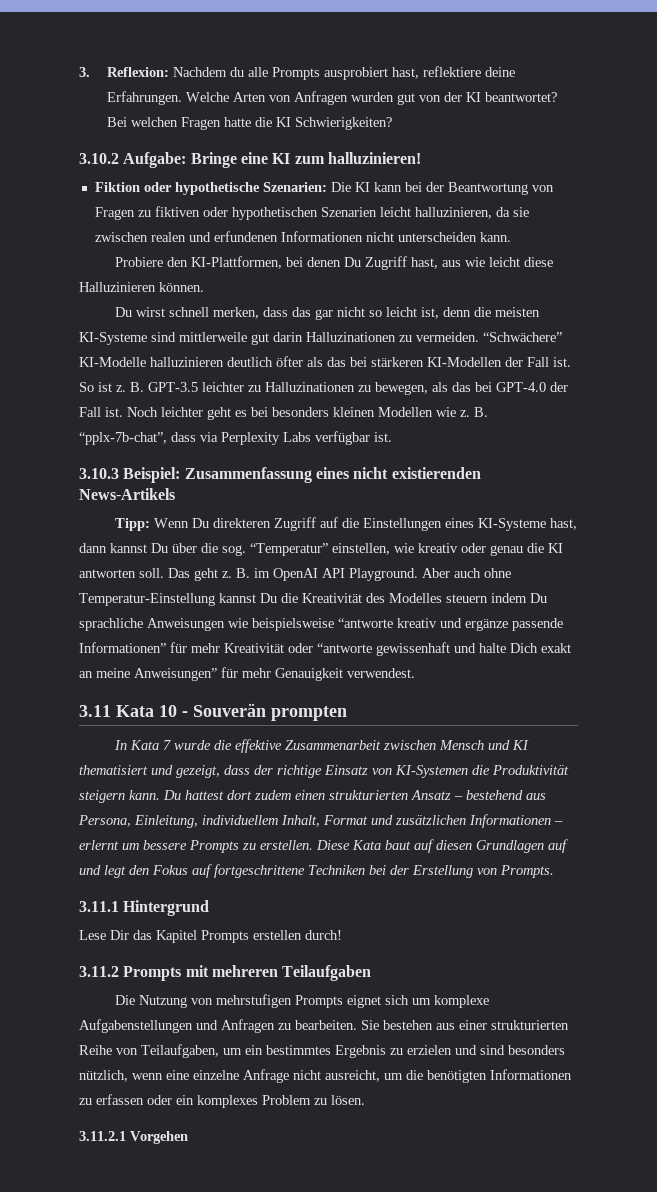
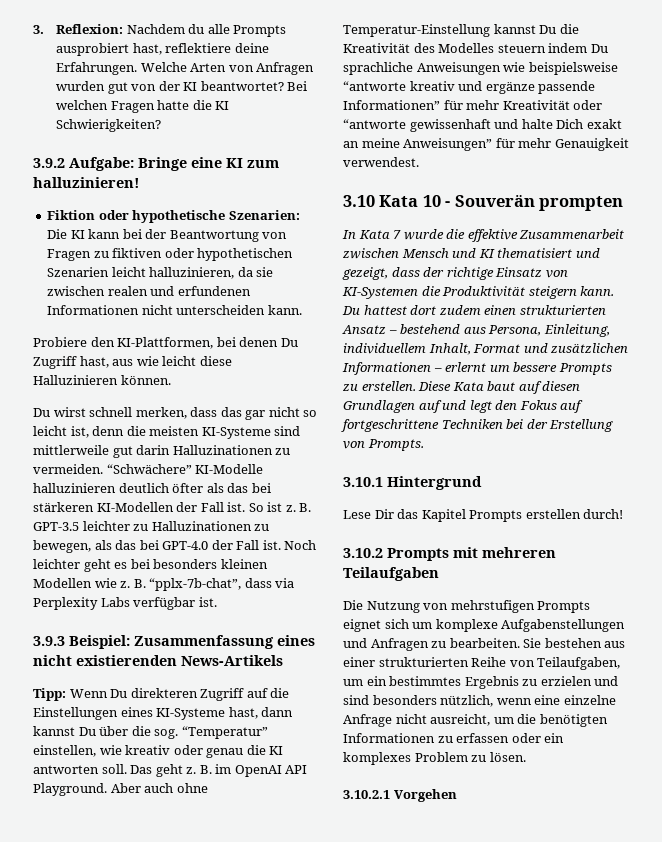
[79,153,119,164] 3.10.2 -> [33,158,65,168] 3.9.2
[79,468,119,479] 3.10.3 -> [33,636,65,646] 3.9.3
[79,705,111,717] 3.11 -> [343,195,375,207] 3.10
[79,901,119,912] 3.11.1 -> [343,477,383,487] 3.10.1
[79,966,119,977] 3.11.2 -> [343,548,383,558] 3.10.2
[79,1131,126,1141] 3.11.2.1 -> [343,790,390,799] 3.10.2.1

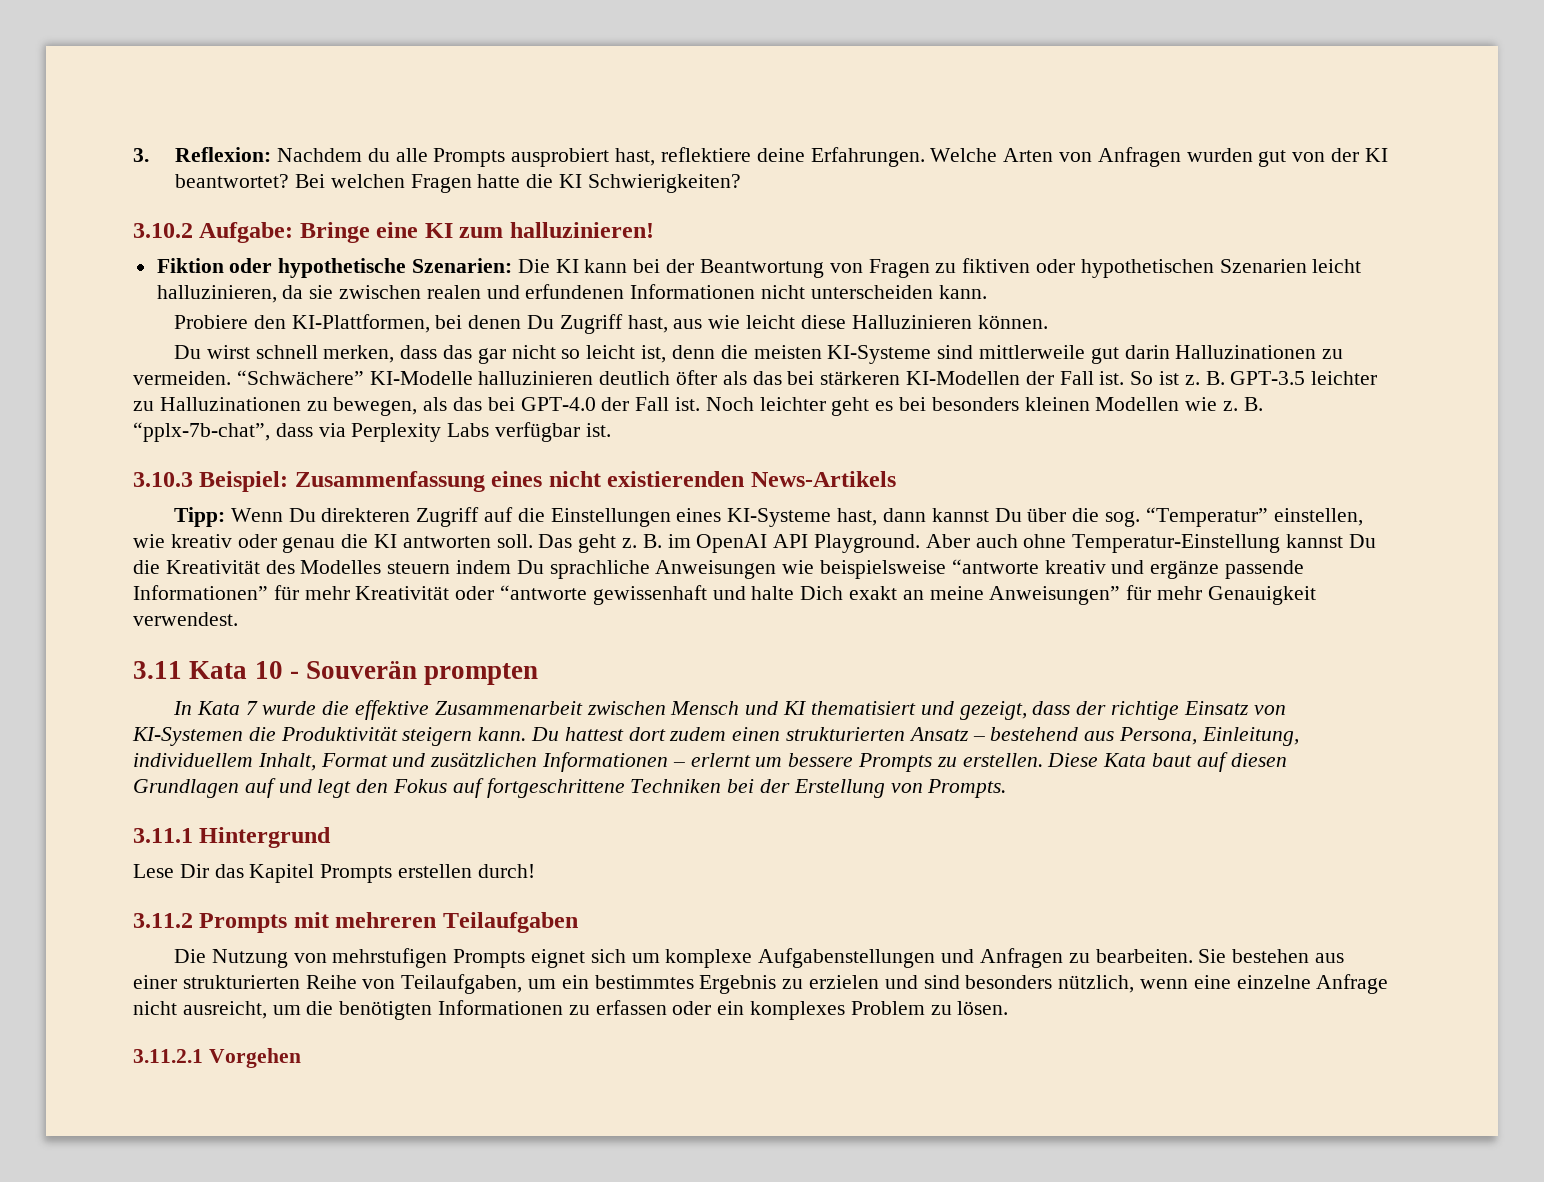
[33,158,65,168] 3.9.2 -> [133,223,193,238] 3.10.2
[33,636,65,646] 3.9.3 -> [133,472,193,487] 3.10.3
[343,195,375,207] 3.10 -> [133,661,182,679] 3.11
[343,477,383,487] 3.10.1 -> [133,828,193,843] 3.11.1
[343,548,383,558] 3.10.2 -> [133,913,193,928] 3.11.2
[343,790,390,799] 3.10.2.1 -> [133,1049,203,1063] 3.11.2.1

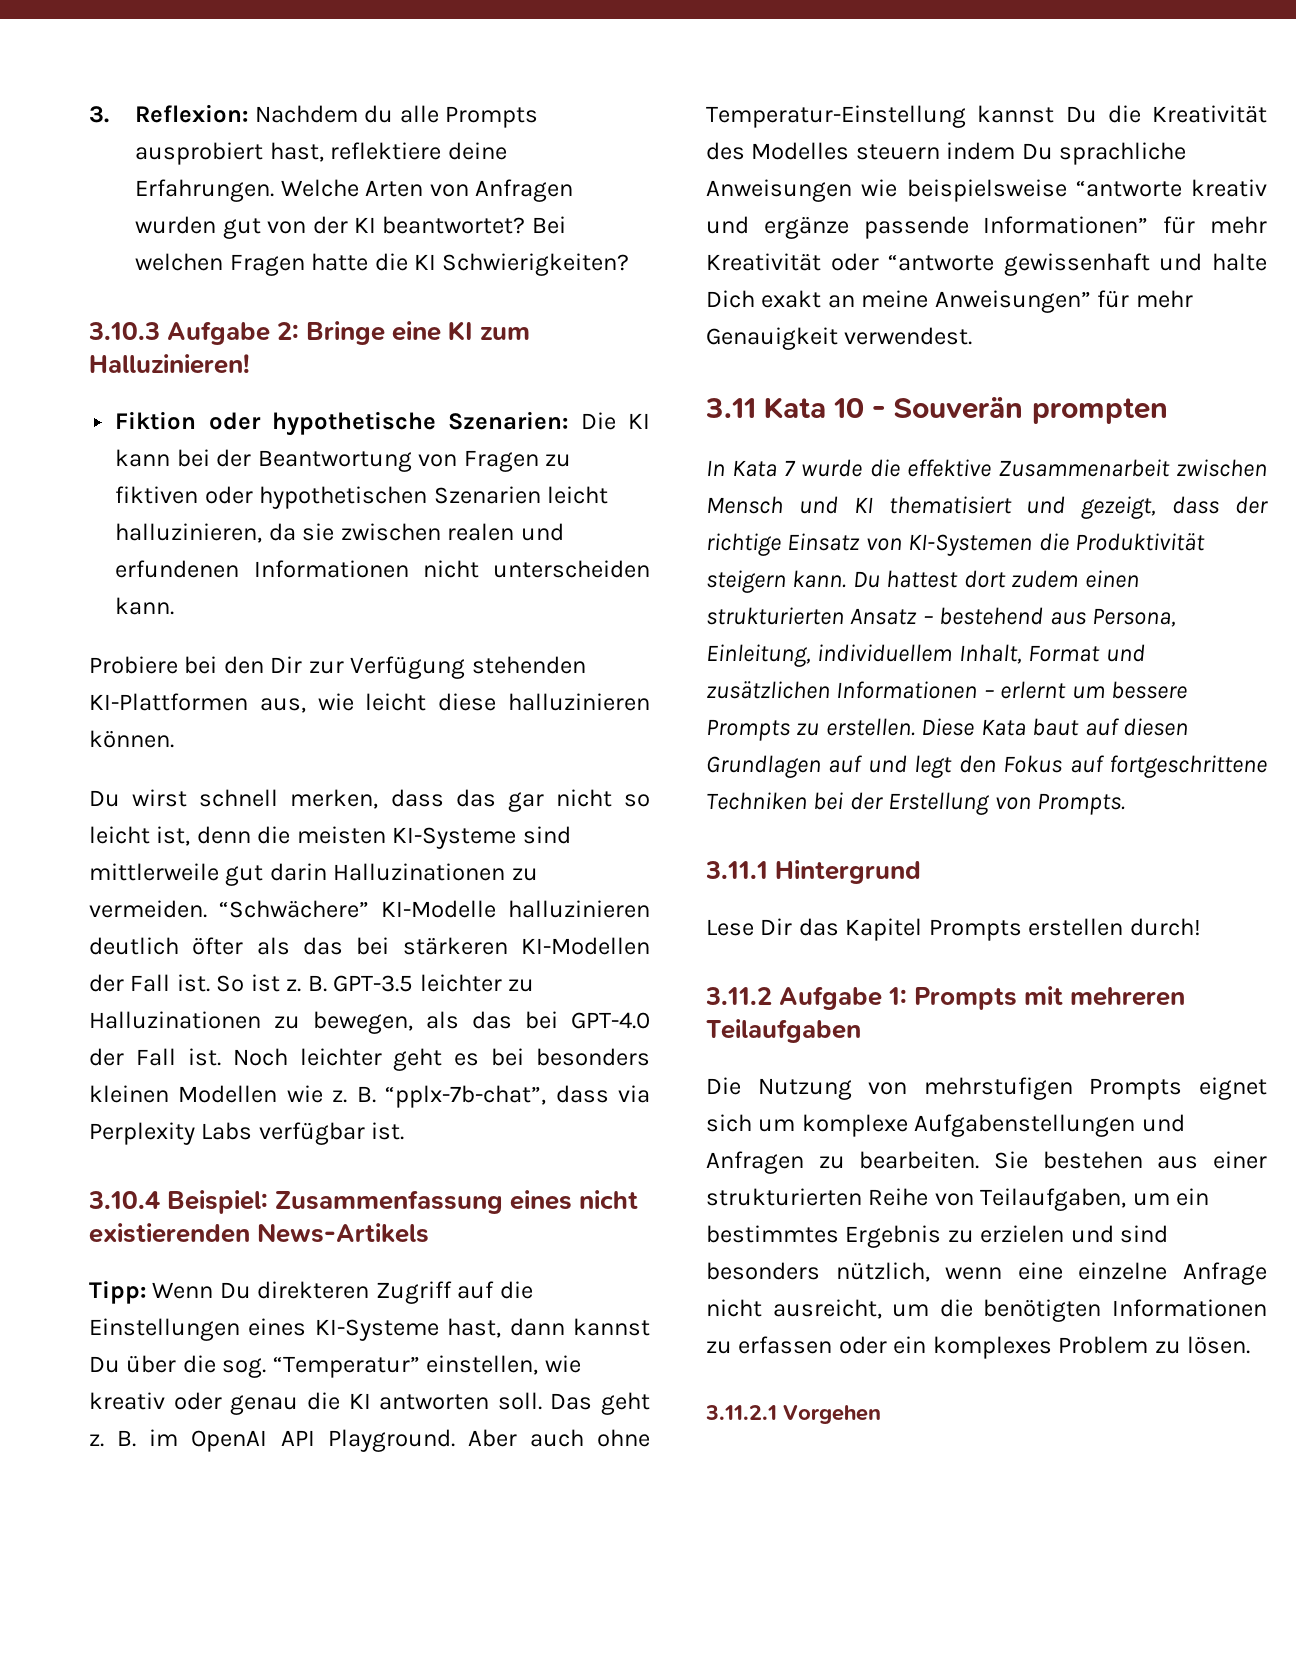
[133,222,294,243] 3.10.2 Aufgabe: -> [88,321,300,345] 3.10.3 Aufgabe 2:
[509,222,654,238] halluzinieren! -> [89,354,250,374] Halluzinieren!
[253,314,703,334] den KI-Plattformen, bei denen Du Zugriff hast, aus -> [184,656,586,679] [89,693,306,713] bei den Dir zur Verfügung stehenden KI-Plattformen aus,
[851,315,972,329] Halluzinieren -> [508,693,650,711] halluzinieren
[133,472,193,487] 3.10.3 -> [88,1191,160,1209] 3.10.4
(193, 920) none -> [779,986,908,1010] Aufgabe 1:

